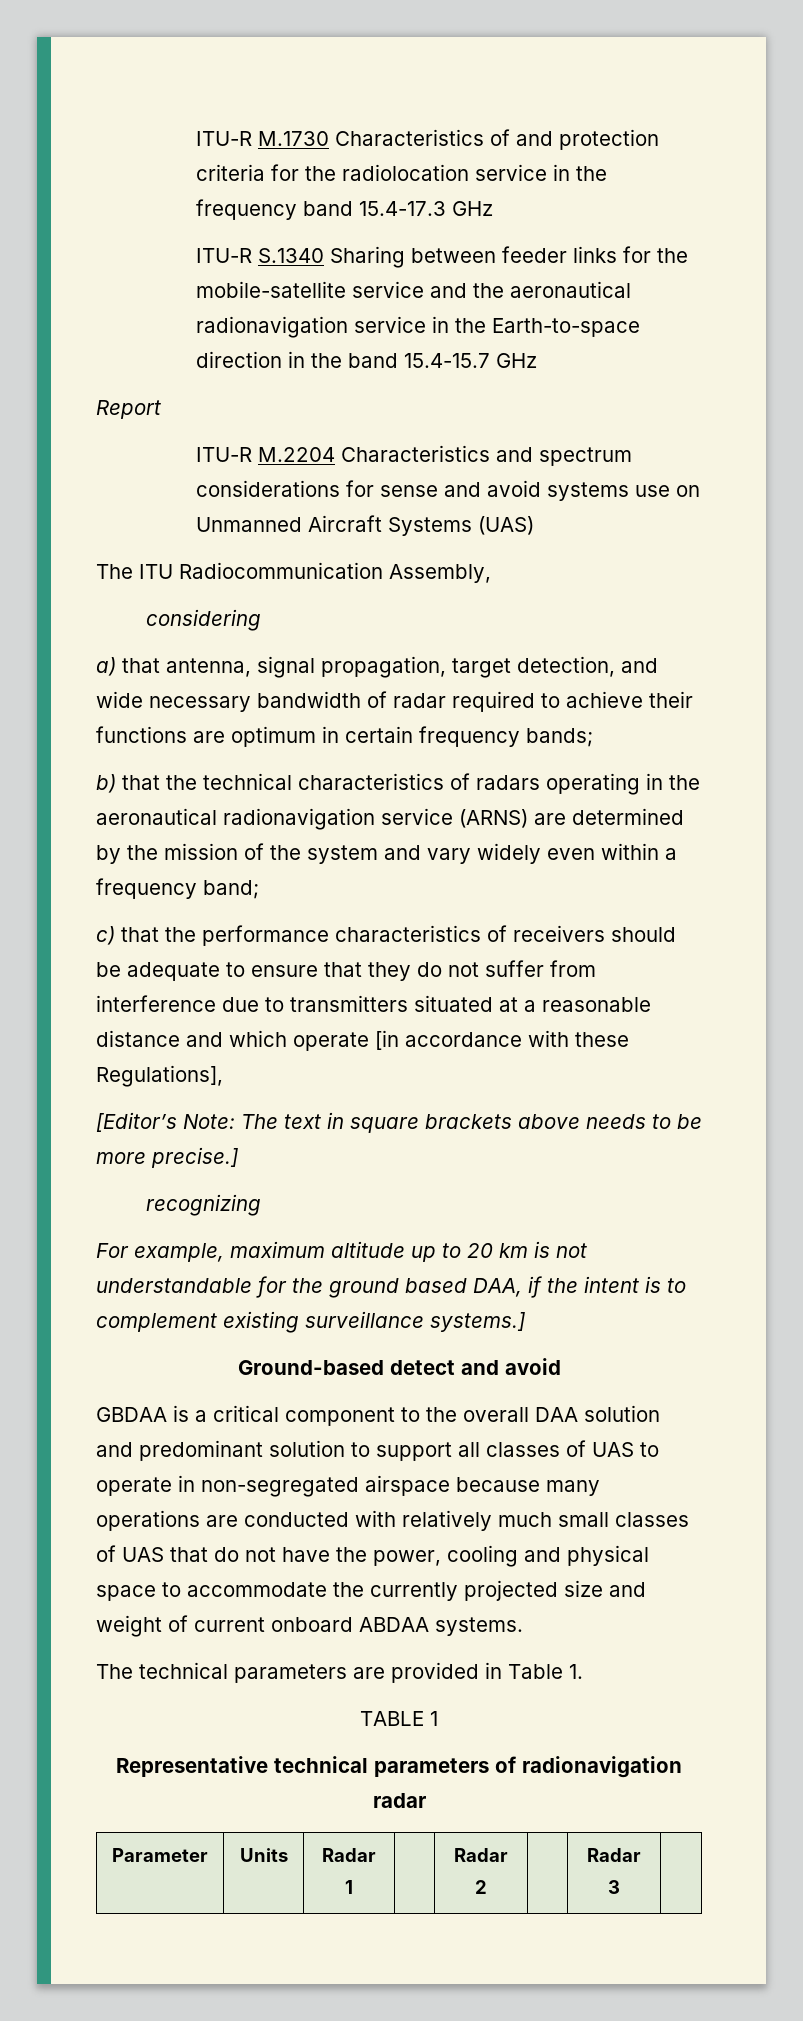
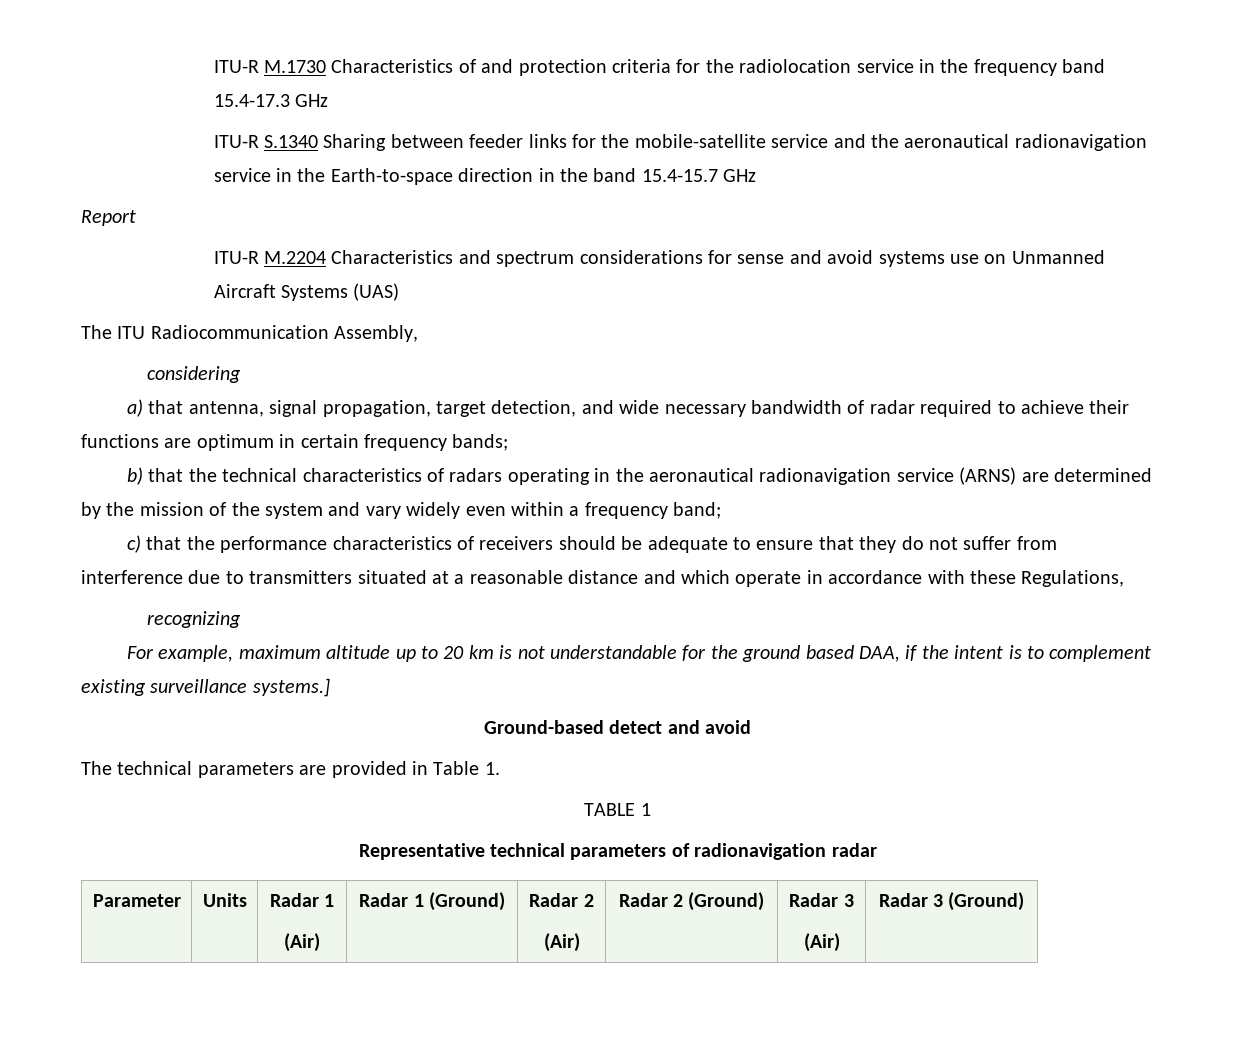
[375,1030,399,1050] [in -> [806,570,823,584] in
[96,1065,223,1087] [96,1112,702,1133] [96,1147,238,1168] Regulations], // [Editor’s Note: The text in square brackets above needs to be more precise.] -> [1021,570,1125,587] Regulations,
[96,1405,660,1426] [96,1440,659,1461] [96,1475,600,1497] [96,1510,689,1531] [96,1545,649,1567] [96,1580,646,1601] [96,1615,523,1637] // GBDAA is a critical component to the overall DAA solution and predominant solution to support all classes of UAS to operate in non-segregated airspace because many operations are conducted with relatively much small classes of UAS that do not have the power, cooling and physical space to accommodate the currently projected size and weight of current onboard ABDAA systems. -> (752, 727) none
[454,1848,508,1862] [475,1880,487,1894] [587,1848,641,1862] [608,1880,620,1894] | | Radar 2 | | Radar 3 | -> [284,933,320,952] [359,892,505,911] [529,893,594,907] [543,933,580,952] [618,892,765,911] [789,893,854,907] [803,933,840,952] [878,892,1025,911] // (Air) | Radar 1 (Ground) | Radar 2 // (Air) | Radar 2 (Ground) | Radar 3 // (Air) | Radar 3 (Ground)

